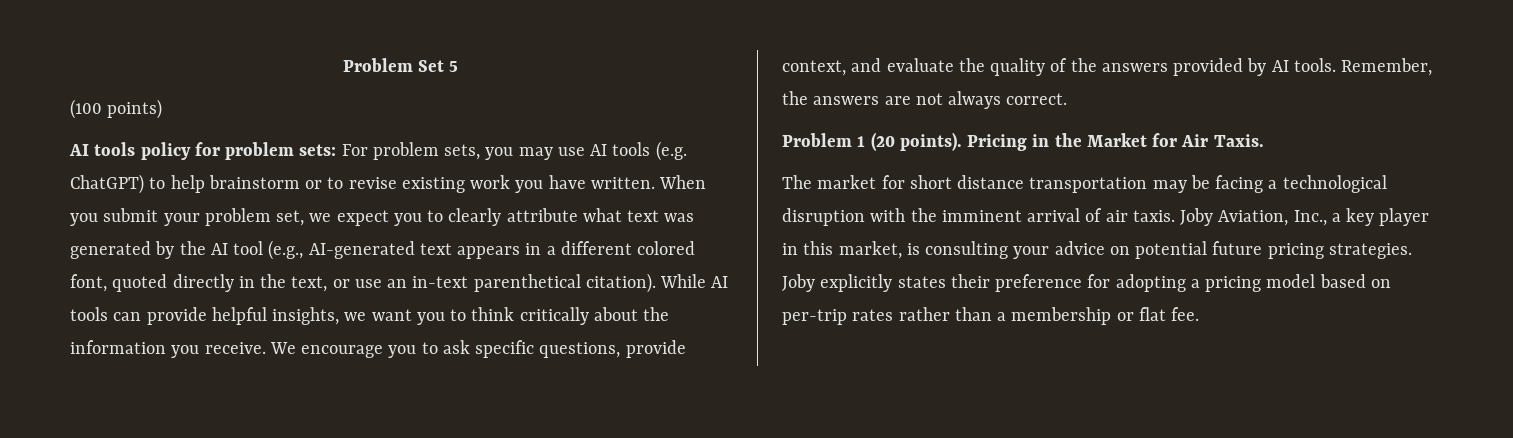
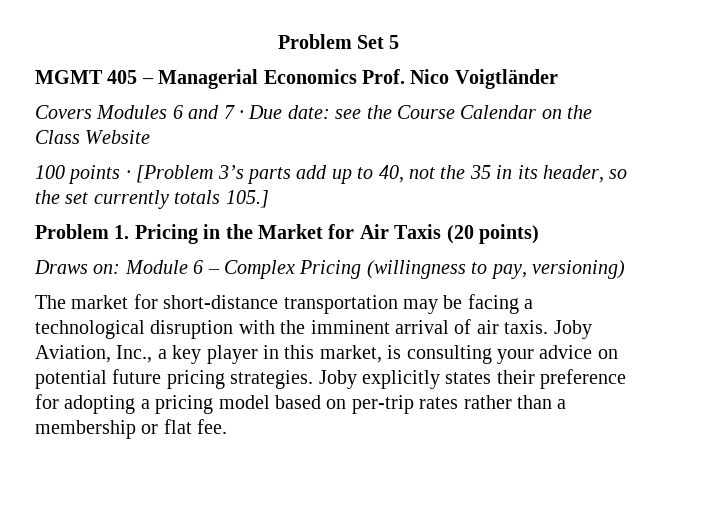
[70,99,163,119] [69,141,687,161] [70,174,707,194] [70,208,695,226] [70,240,696,260] [70,273,729,293] [70,307,670,325] [70,340,686,358] [782,58,1433,76] [782,91,1068,109] [782,132,962,151] (100 points) // AI tools policy for problem sets: For problem sets, you may use AI tools (e.g. ChatGPT) to help brainstorm or to revise existing work you have written. When you submit your problem set, we expect you to clearly attribute what text was generated by the AI tool (e.g., AI-generated text appears in a different colored font, quoted directly in the text, or use an in-text parenthetical citation). While AI tools can provide helpful insights, we want you to think critically about the information you receive. We encourage you to ask specific questions, provide context, and evaluate the quality of the answers provided by AI tools. Remember, the answers are not always correct. // Problem 1 (20 points). -> [35,69,558,89] [35,105,593,119] [35,130,151,144] [35,165,628,184] [35,190,269,209] [35,224,130,239] MGMT 405 – Managerial Economics Prof. Nico Voigtländer // Covers Modules 6 and 7 · Due date: see the Course Calendar on the Class Website // 100 points · [Problem 3’s parts add up to 40, not the 35 in its header, so the set currently totals 105.] // Problem 1.
[1213,134,1264,147] Taxis. -> [394,224,539,244] [34,260,625,279] Taxis (20 points) // Draws on: Module 6 – Complex Pricing (willingness to pay, versioning)
[909,175,1025,189] short distance -> [163,295,279,309] short-distance

